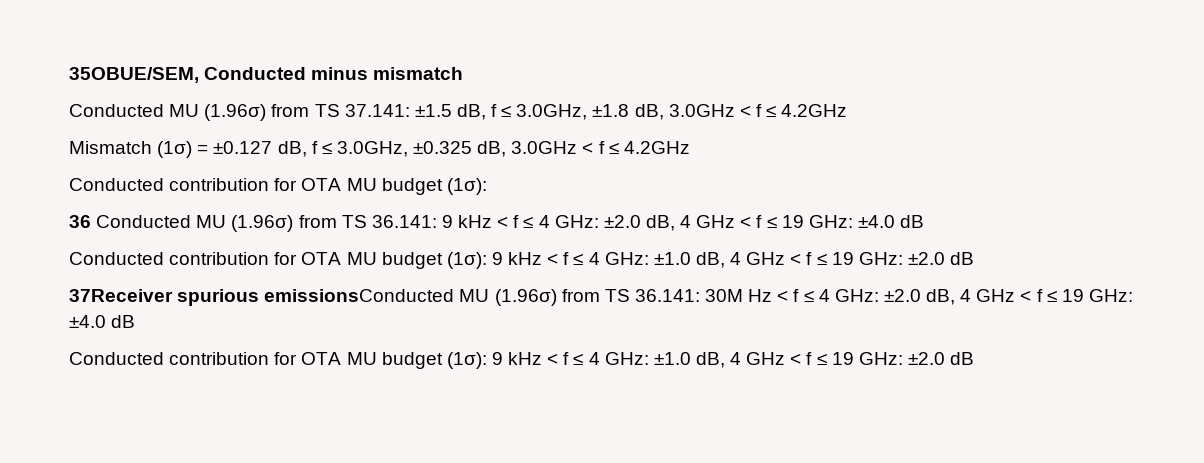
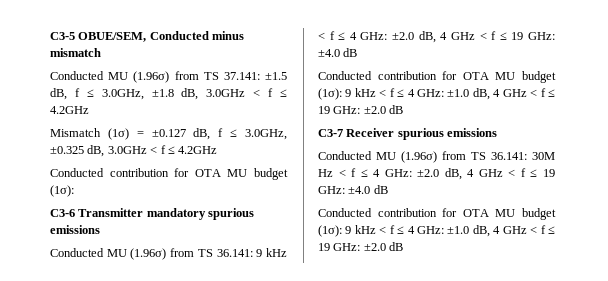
[69,67,199,83] 35OBUE/SEM, -> [50,32,147,42] C3-5 OBUE/SEM,
[69,215,91,228] 36 -> [50,208,255,220] [50,225,100,234] C3-6 Transmitter mandatory spurious emissions //
[69,289,455,306] 37Receiver spurious emissionsConducted -> [318,128,498,140] [318,151,372,160] C3-7 Receiver spurious emissions // Conducted

